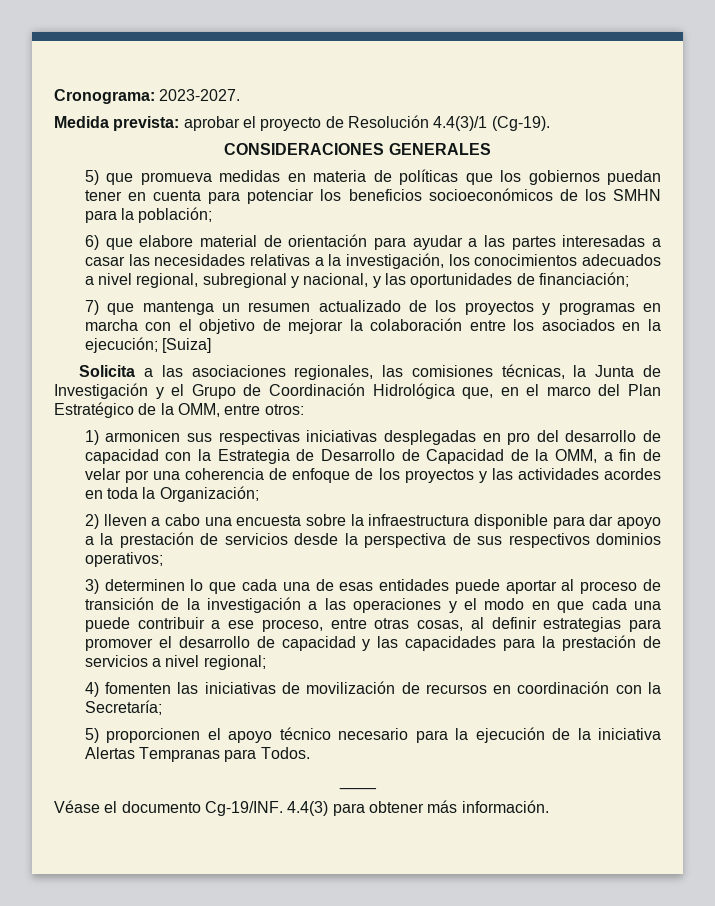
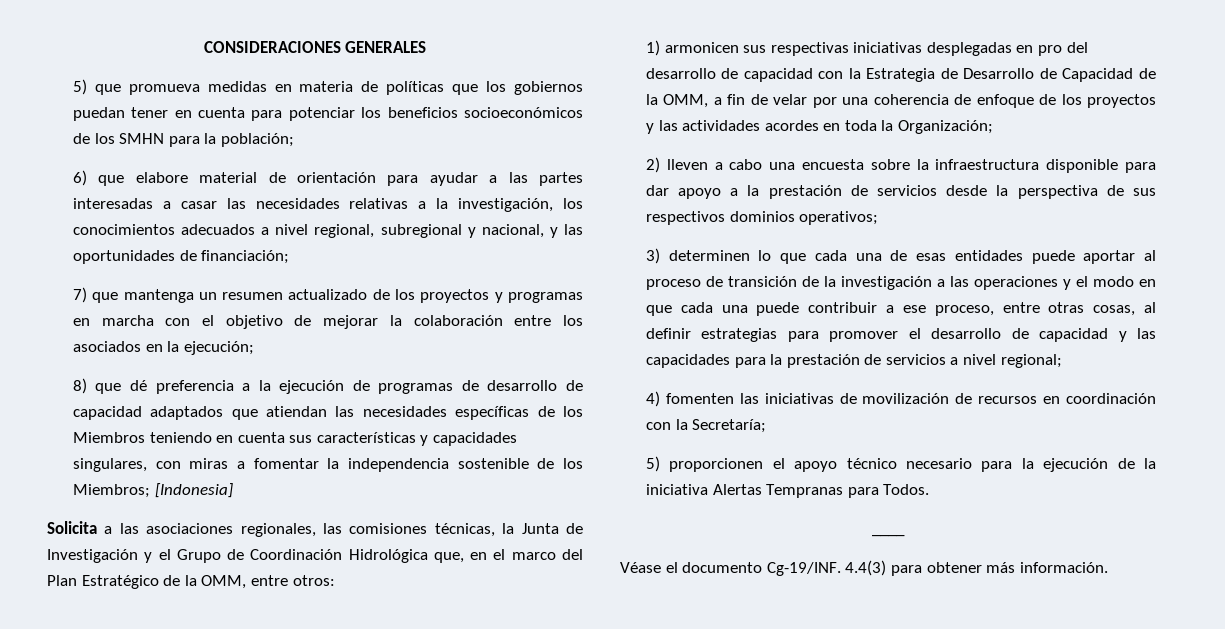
[54,89,241,104] [54,115,550,131] Cronograma: 2023-2027. // Medida prevista: aprobar el proyecto de Resolución 4.4(3)/1 (Cg-19). // -> (203, 47) none
[162,338,212,353] [Suiza] -> [72,378,583,394] [72,406,583,420] [72,432,518,446] [72,458,583,472] [72,483,233,498] // 8) que dé preferencia a la ejecución de programas de desarrollo de capacidad adaptados que atiendan las necesidades específicas de los Miembros teniendo en cuenta sus características y capacidades singulares, con miras a fomentar la independencia sostenible de los Miembros; [Indonesia]

